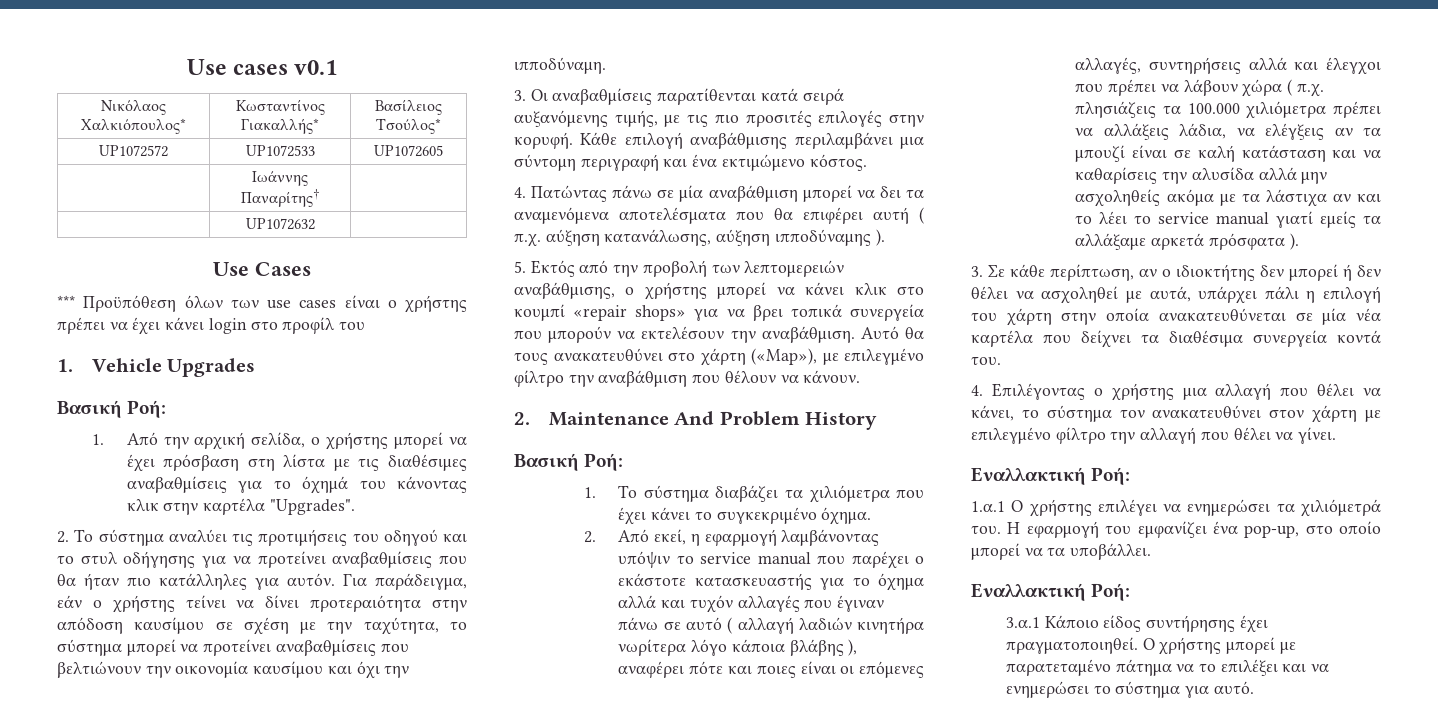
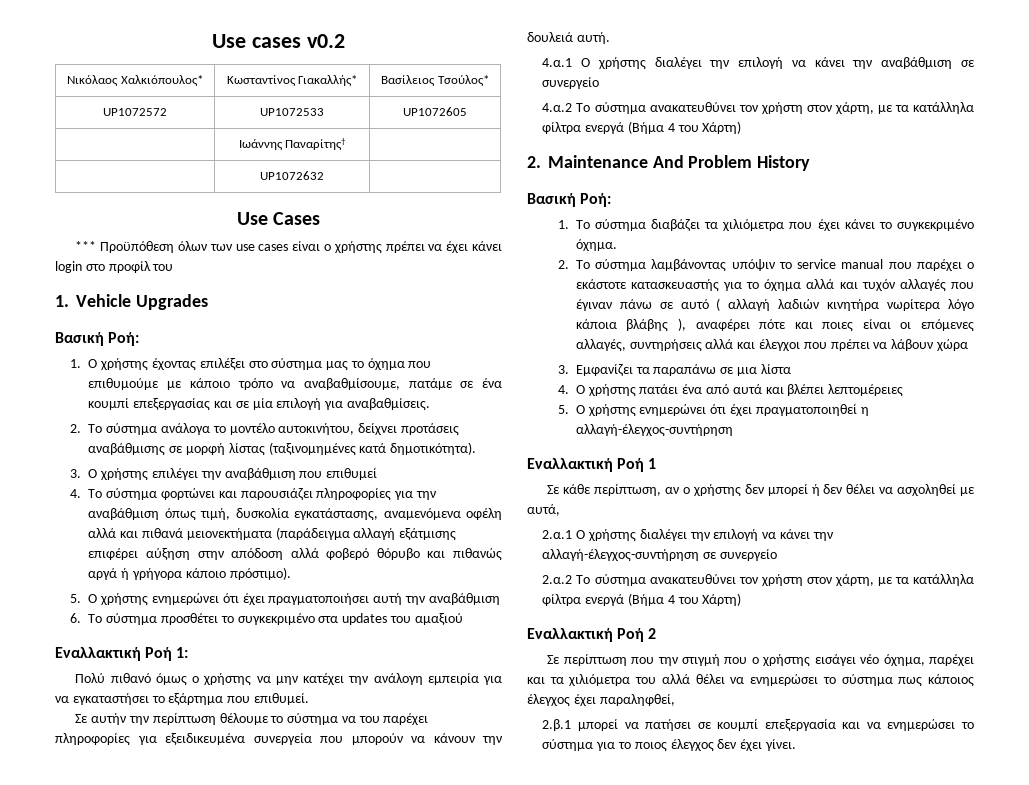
[294,60,338,75] v0.1 -> [306,34,345,48] v0.2
[126,432,467,450] [126,454,467,472] [126,476,467,494] [126,498,355,515] [57,529,467,546] [57,551,468,568] [57,573,467,590] [57,595,467,613] [57,617,467,635] [57,639,409,656] [57,661,410,679] [514,57,606,74] [514,88,844,105] [514,110,924,127] [514,132,924,149] [514,154,867,171] [514,185,924,202] [514,207,924,224] [514,229,885,247] [514,260,845,277] [514,282,924,300] [514,304,924,321] [514,326,924,343] [514,348,924,366] [514,370,861,387] Από την αρχική σελίδα, ο χρήστης μπορεί να έχει πρόσβαση στη λίστα με τις διαθέσιμες αναβαθμίσεις για το όχημά του κάνοντας κλικ στην καρτέλα "Upgrades". // 2. Το σύστημα αναλύει τις προτιμήσεις του οδηγού και το στυλ οδήγησης για να προτείνει αναβαθμίσεις που θα ήταν πιο κατάλληλες για αυτόν. Για παράδειγμα, εάν ο χρήστης τείνει να δίνει προτεραιότητα στην απόδοση καυσίμου σε σχέση με την ταχύτητα, το σύστημα μπορεί να προτείνει αναβαθμίσεις που βελτιώνουν την οικονομία καυσίμου και όχι την ιπποδύναμη. // 3. Οι αναβαθμίσεις παρατίθενται κατά σειρά αυξανόμενης τιμής, με τις πιο προσιτές επιλογές στην κορυφή. Κάθε επιλογή αναβάθμισης περιλαμβάνει μια σύντομη περιγραφή και ένα εκτιμώμενο κόστος. // 4. Πατώντας πάνω σε μία αναβάθμιση μπορεί να δει τα αναμενόμενα αποτελέσματα που θα επιφέρει αυτή ( π.χ. αύξηση κατανάλωσης, αύξηση ιπποδύναμης ). // 5. Εκτός από την προβολή των λεπτομερειών αναβάθμισης, ο χρήστης μπορεί να κάνει κλικ στο κουμπί «repair shops» για να βρει τοπικά συνεργεία που μπορούν να εκτελέσουν την αναβάθμιση. Αυτό θα τους ανακατευθύνει στο χάρτη («Map»), με επιλεγμένο φίλτρο την αναβάθμιση που θέλουν να κάνουν. -> [88,358,432,371] [88,378,502,390] [88,398,430,411] [70,423,459,436] [88,442,477,456] [70,468,378,481] [70,488,437,501] [88,508,502,521] [88,527,457,541] [88,548,502,561] [88,567,291,580] [70,593,500,606] [70,613,463,625] [55,647,189,661] [75,673,502,686] [55,693,309,705] [75,713,429,725] [55,733,503,746] [527,32,610,44] [542,57,975,70] [542,77,600,89] [542,102,974,114] [542,121,742,134] Ο χρήστης έχοντας επιλέξει στο σύστημα μας το όχημα που επιθυμούμε με κάποιο τρόπο να αναβαθμίσουμε, πατάμε σε ένα κουμπί επεξεργασίας και σε μία επιλογή για αναβαθμίσεις. // 2. Το σύστημα ανάλογα το μοντέλο αυτοκινήτου, δείχνει προτάσεις αναβάθμισης σε μορφή λίστας (ταξινομημένες κατά δημοτικότητα). // 3. Ο χρήστης επιλέγει την αναβάθμιση που επιθυμεί // 4. Το σύστημα φορτώνει και παρουσιάζει πληροφορίες για την αναβάθμιση όπως τιμή, δυσκολία εγκατάστασης, αναμενόμενα οφέλη αλλά και πιθανά μειονεκτήματα (παράδειγμα αλλαγή εξάτμισης επιφέρει αύξηση στην απόδοση αλλά φοβερό θόρυβο και πιθανώς αργά ή γρήγορα κάποιο πρόστιμο). // 5. Ο χρήστης ενημερώνει ότι έχει πραγματοποιήσει αυτή την αναβάθμιση // 6. Το σύστημα προσθέτει το συγκεκριμένο στα updates του αμαξιού // Εναλλακτική Ροή 1: // Πολύ πιθανό όμως ο χρήστης να μην κατέχει την ανάλογη εμπειρία για να εγκαταστήσει το εξάρτημα που επιθυμεί. // Σε αυτήν την περίπτωση θέλουμε το σύστημα να του παρέχει πληροφορίες για εξειδικευμένα συνεργεία που μπορούν να κάνουν την δουλειά αυτή. // 4.α.1 Ο χρήστης διαλέγει την επιλογή να κάνει την αναβάθμιση σε συνεργείο // 4.α.2 Το σύστημα ανακατευθύνει τον χρήστη στον χάρτη, με τα κατάλληλα φίλτρα ενεργά (Βήμα 4 του Χάρτη)
[618,529,777,546] Από εκεί, η εφαρμογή -> [575,259,647,271] Το σύστημα
[1287,79,1324,97] [1075,101,1381,119] [1075,123,1381,140] [1075,145,1381,162] [1075,167,1328,184] [1075,189,1381,207] [1075,211,1381,228] [1075,233,1299,250] [971,266,983,277] ( π.χ. πλησιάζεις τα 100.000 χιλιόμετρα πρέπει να αλλάξεις λάδια, να ελέγξεις αν τα μπουζί είναι σε καλή κατάσταση και να καθαρίσεις την αλυσίδα αλλά μην ασχοληθείς ακόμα με τα λάστιχα αν και το λέει το service manual γιατί εμείς τα αλλάξαμε αρκετά πρόσφατα ). // 3. -> [557,364,791,376] [557,384,904,397] [557,404,869,417] [575,424,733,437] [527,458,657,472] // 3. Εμφανίζει τα παραπάνω σε μια λίστα // 4. Ο χρήστης πατάει ένα από αυτά και βλέπει λεπτομέρειες // 5. Ο χρήστης ενημερώνει ότι έχει πραγματοποιηθεί η αλλαγή-έλεγχος-συντήρηση // Εναλλακτική Ροή 1 //
[1176,264,1255,281] ιδιοκτήτης -> [692,484,741,497] χρήστης
[1198,286,1381,304] [971,308,1381,326] [971,330,1381,348] [971,357,1001,365] [971,383,1381,401] [971,405,1381,423] [971,427,1337,444] [971,467,1131,485] [971,499,1381,517] [971,521,1381,538] [971,543,1152,560] [971,583,1131,601] [1005,615,1268,633] [1005,637,1296,655] [1005,659,1278,676] υπάρχει πάλι η επιλογή του χάρτη στην οποία ανακατευθύνεται σε μία νέα καρτέλα που δείχνει τα διαθέσιμα συνεργεία κοντά του. // 4. Επιλέγοντας ο χρήστης μια αλλαγή που θέλει να κάνει, το σύστημα τον ανακατευθύνει στον χάρτη με επιλεγμένο φίλτρο την αλλαγή που θέλει να γίνει. // Εναλλακτική Ροή: // 1.α.1 Ο χρήστης επιλέγει να ενημερώσει τα χιλιόμετρά του. H εφαρμογή του εμφανίζει ένα pop-up, στο οποίο μπορεί να τα υποβάλλει. // Εναλλακτική Ροή: // 3.α.1 Κάποιο είδος συντήρησης έχει πραγματοποιηθεί. Ο χρήστης μπορεί με παρατεταμένο πάτημα να το επιλέξει -> [542,529,834,542] [542,549,777,562] [542,574,974,586] [542,593,742,606] [527,628,657,642] [547,654,974,667] [527,674,974,687] [527,694,675,707] [542,719,836,731] // 2.α.1 Ο χρήστης διαλέγει την επιλογή να κάνει την αλλαγή-έλεγχος-συντήρηση σε συνεργείο // 2.α.2 Το σύστημα ανακατευθύνει τον χρήστη στον χάρτη, με τα κατάλληλα φίλτρα ενεργά (Βήμα 4 του Χάρτη) // Εναλλακτική Ροή 2 // Σε περίπτωση που την στιγμή που ο χρήστης εισάγει νέο όχημα, παρέχει και τα χιλιόμετρα του αλλά θέλει να ενημερώσει το σύστημα πως κάποιος έλεγχος έχει παραληφθεί, // 2.β.1 μπορεί να πατήσει σε κουμπί επεξεργασία
[1213,681,1254,694] αυτό. -> [617,739,796,752] το ποιος έλεγχος δεν έχει γίνει.

